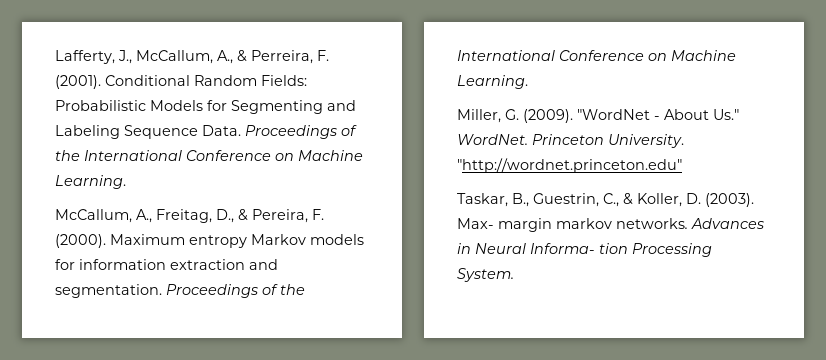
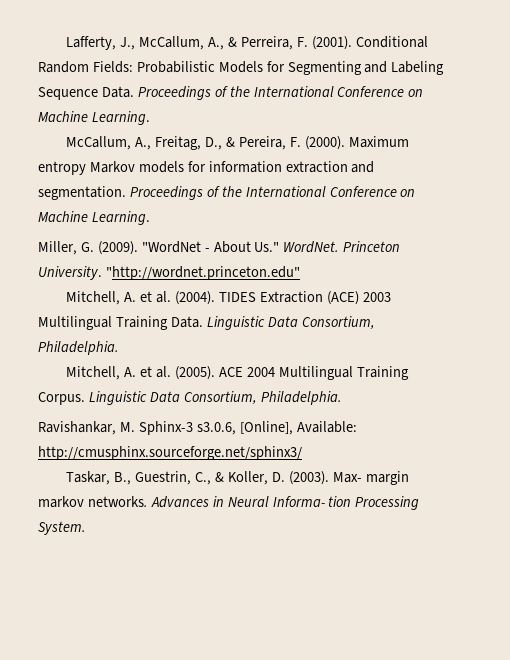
(682, 165) none -> [66,291,391,305] [38,316,375,330] [38,341,119,355] [66,366,409,380] [38,391,342,405] [38,421,357,435] [38,446,302,460] // Mitchell, A. et al. (2004). TIDES Extraction (ACE) 2003 Multilingual Training Data. Linguistic Data Consortium, Philadelphia. // Mitchell, A. et al. (2005). ACE 2004 Multilingual Training Corpus. Linguistic Data Consortium, Philadelphia. // Ravishankar, M. Sphinx-3 s3.0.6, [Online], Available: http://cmusphinx.sourceforge.net/sphinx3/

